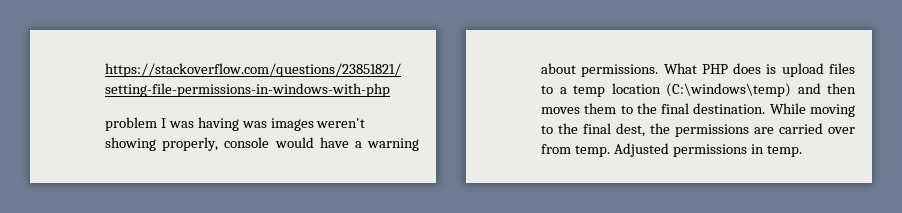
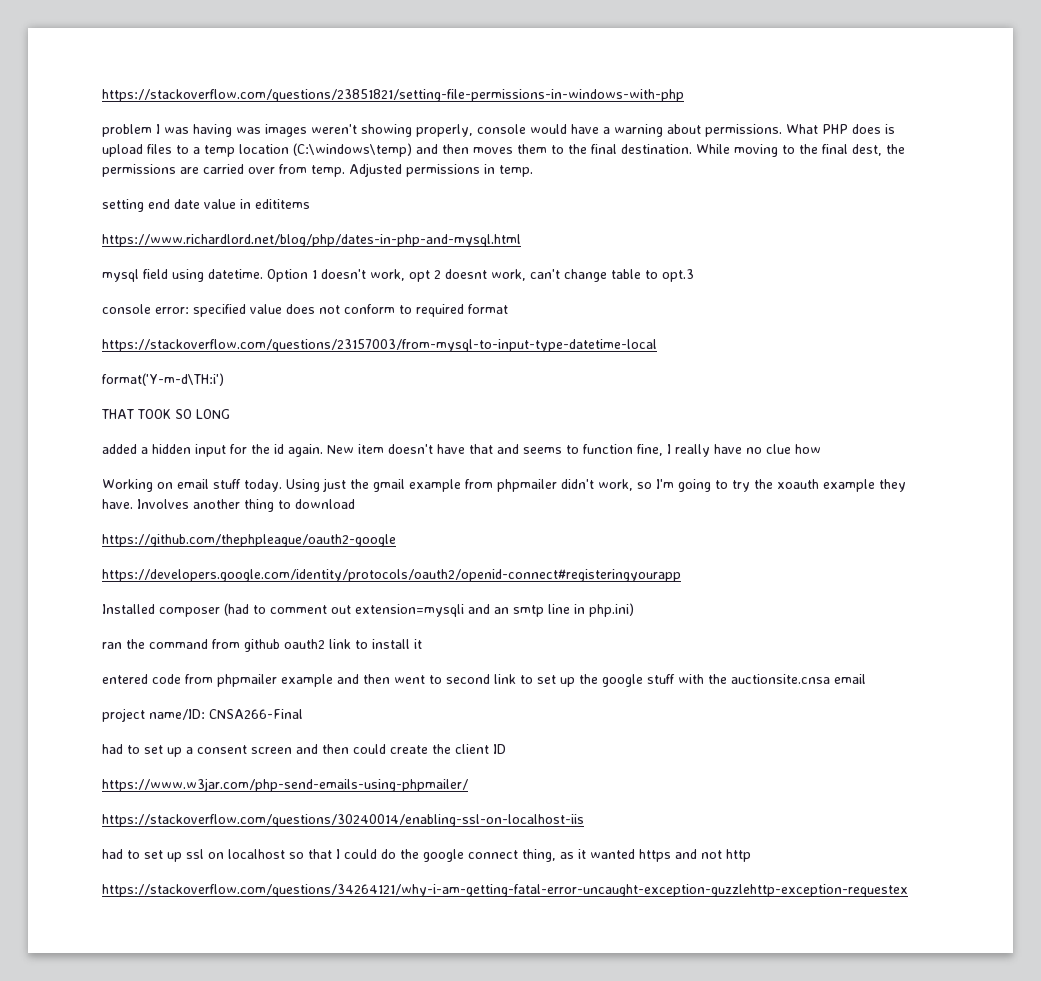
(802, 151) none -> [102,199,310,212] [102,234,521,247] [102,269,694,282] [102,304,508,317] [102,339,657,352] [102,373,224,386] [101,409,230,419] [102,444,821,457] [102,478,906,492] [102,499,355,512] [102,534,396,547] [102,569,681,582] [102,603,634,617] [102,639,422,652] [102,674,866,687] [102,708,303,722] [102,744,506,757] [102,778,468,792] [102,814,584,827] [102,849,751,862] [102,884,908,897] // setting end date value in edititems // https://www.richardlord.net/blog/php/dates-in-php-and-mysql.html // mysql field using datetime. Option 1 doesn't work, opt 2 doesnt work, can't change table to opt.3 // console error: specified value does not conform to required format // https://stackoverflow.com/questions/23157003/from-mysql-to-input-type-datetime-local // format('Y-m-d\TH:i') // THAT TOOK SO LONG // added a hidden input for the id again. New item doesn't have that and seems to function fine, I really have no clue how // Working on email stuff today. Using just the gmail example from phpmailer didn't work, so I'm going to try the xoauth example they have. Involves another thing to download // https://github.com/thephpleague/oauth2-google // https://developers.google.com/identity/protocols/oauth2/openid-connect#registeringyourapp // Installed composer (had to comment out extension=mysqli and an smtp line in php.ini) // ran the command from github oauth2 link to install it // entered code from phpmailer example and then went to second link to set up the google stuff with the auctionsite.cnsa email // project name/ID: CNSA266-Final // had to set up a consent screen and then could create the client ID // https://www.w3jar.com/php-send-emails-using-phpmailer/ // https://stackoverflow.com/questions/30240014/enabling-ssl-on-localhost-iis // had to set up ssl on localhost so that I could do the google connect thing, as it wanted https and not http // https://stackoverflow.com/questions/34264121/why-i-am-getting-fatal-error-uncaught-exception-guzzlehttp-exception-requestex

